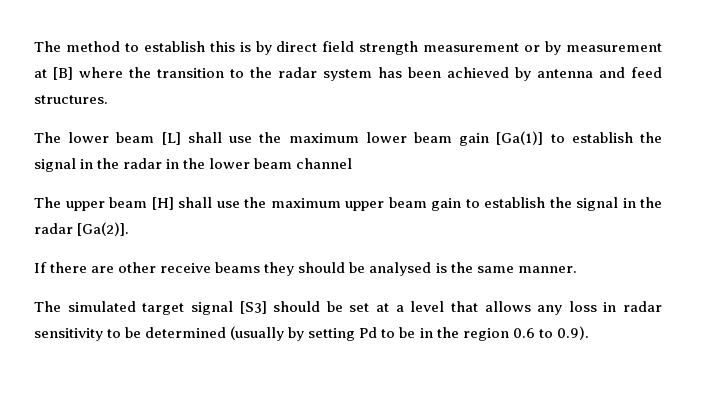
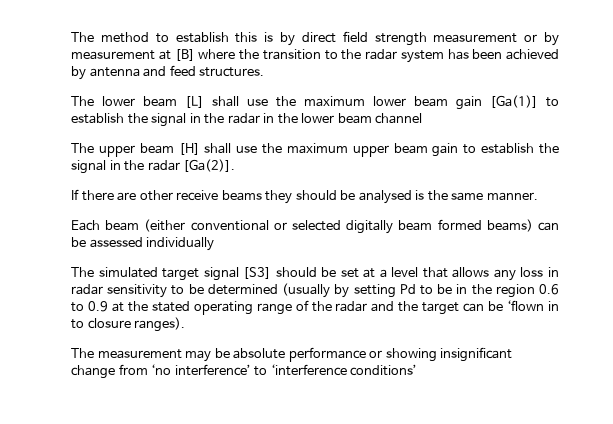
(577, 269) none -> [71,219,559,234] [71,237,215,251] // Each beam (either conventional or selected digitally beam formed beams) can be assessed individually
[556,326,589,340] 0.9). -> [87,300,559,315] [71,317,186,332] [71,347,513,362] [71,364,418,379] 0.9 at the stated operating range of the radar and the target can be ‘flown in to closure ranges). // The measurement may be absolute performance or showing insignificant change from ‘no interference’ to ‘interference conditions’

